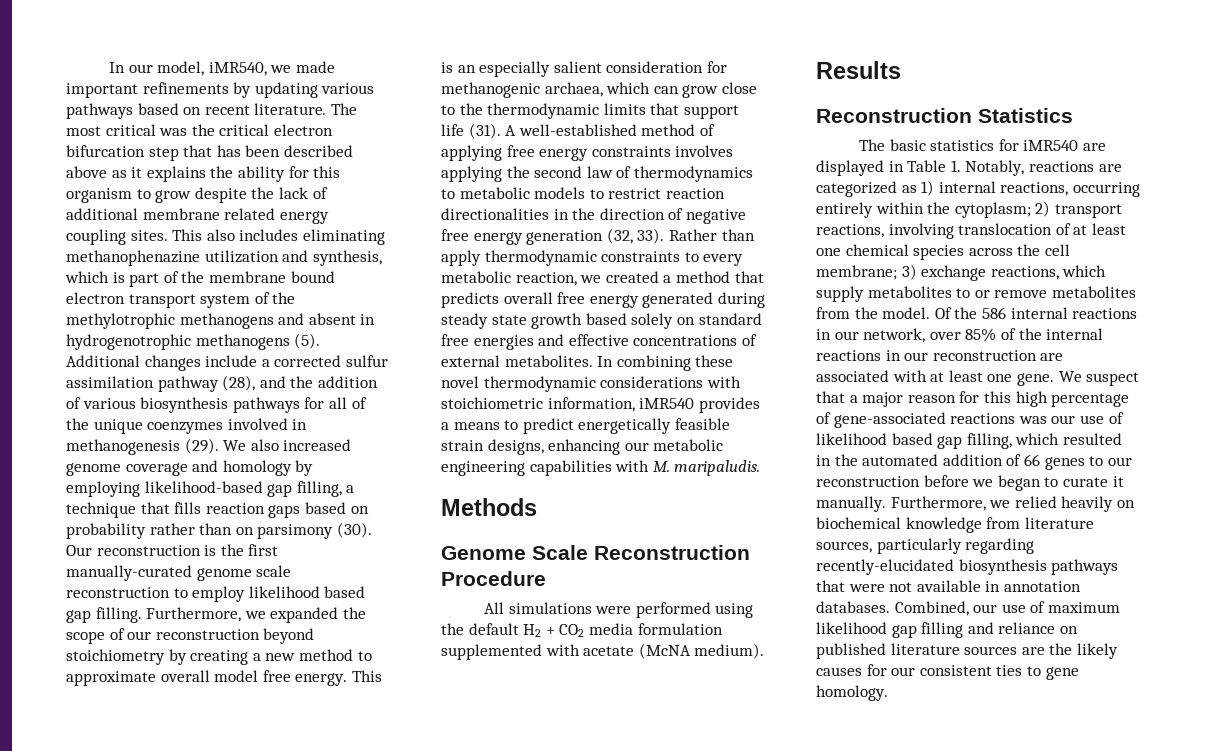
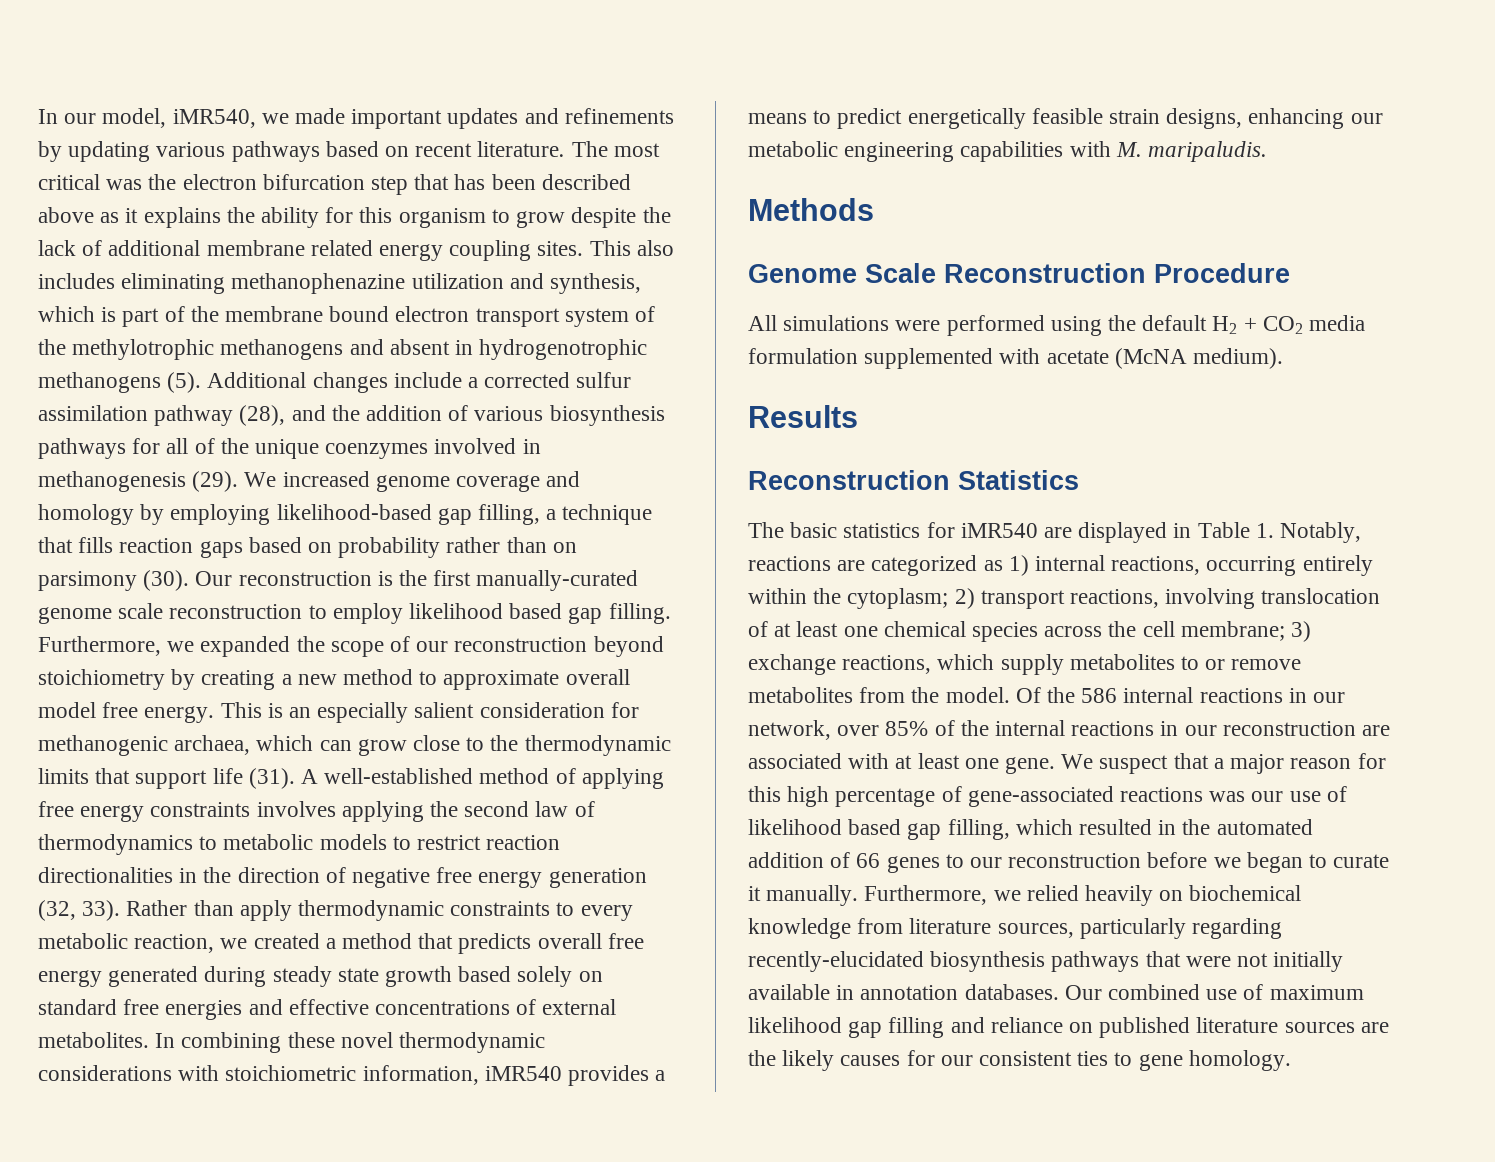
(138, 90) none -> [447,108,559,129] updates and
[219,124,270,136] critical -> (177, 182) none
[250,439,279,451] also -> (277, 479) none
(913, 587) none -> [1273,951,1344,972] initially
[894,601,998,616] Combined, our -> [1064,984,1201,1000] Our combined

